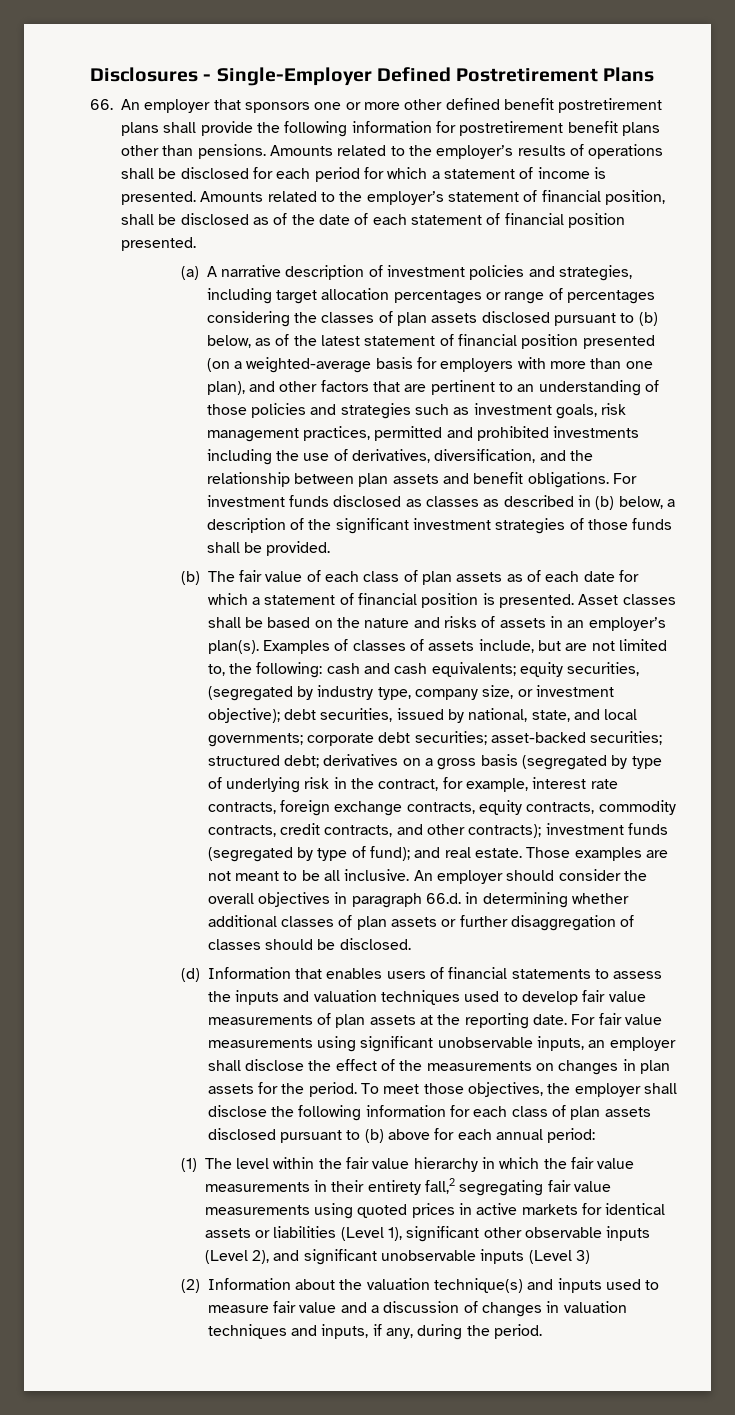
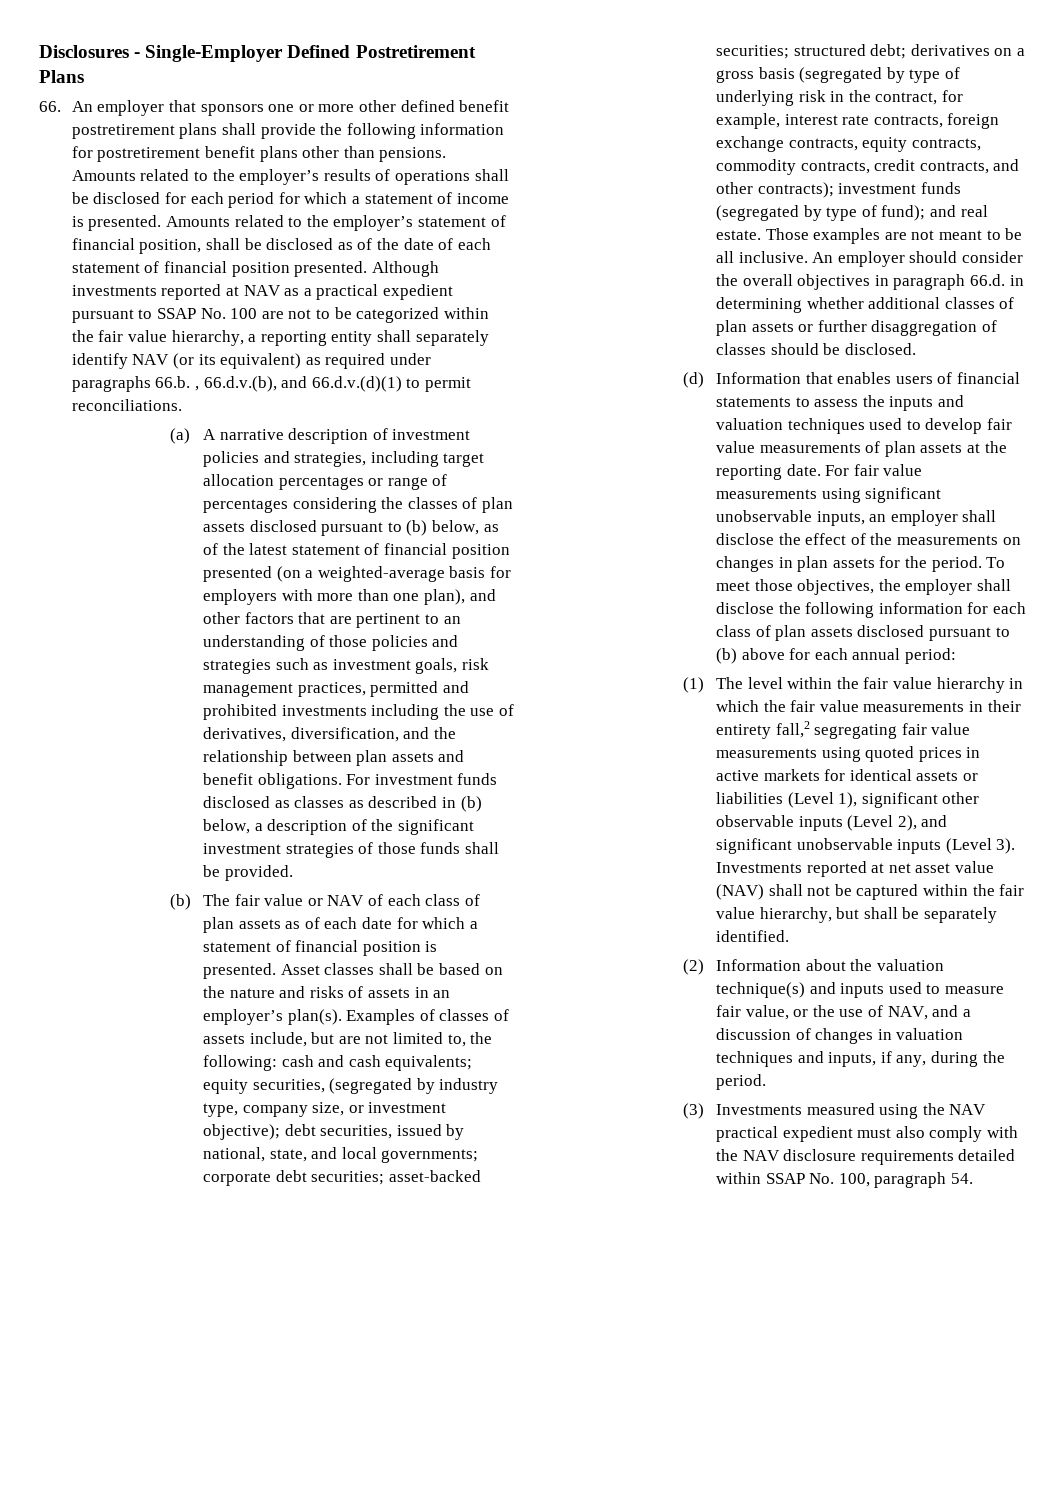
(196, 244) none -> [371,261,439,277] [71,284,453,300] [71,307,489,323] [71,330,489,346] [71,353,431,369] [71,376,471,392] [71,399,182,411] Although investments reported at NAV as a practical expedient pursuant to SSAP No. 100 are not to be categorized within the fair value hierarchy, a reporting entity shall separately identify NAV (or its equivalent) as required under paragraphs 66.b. , 66.d.v.(b), and 66.d.v.(d)(1) to permit reconciliations.
(303, 576) none -> [307,895,365,906] or NAV
[575,1250,590,1264] 3) -> [996,838,1016,854] [715,861,994,877] [715,884,1025,900] [715,907,997,923] [715,930,789,942] 3). Investments reported at net asset value (NAV) shall not be captured within the fair value hierarchy, but shall be separately identified.
[299,1302,337,1313] value -> [745,1005,928,1020] value, or the use of NAV,
(542, 1331) none -> [683,1103,987,1119] [715,1126,1018,1142] [715,1149,1016,1165] [715,1172,973,1188] // (3) Investments measured using the NAV practical expedient must also comply with the NAV disclosure requirements detailed within SSAP No. 100, paragraph 54.

